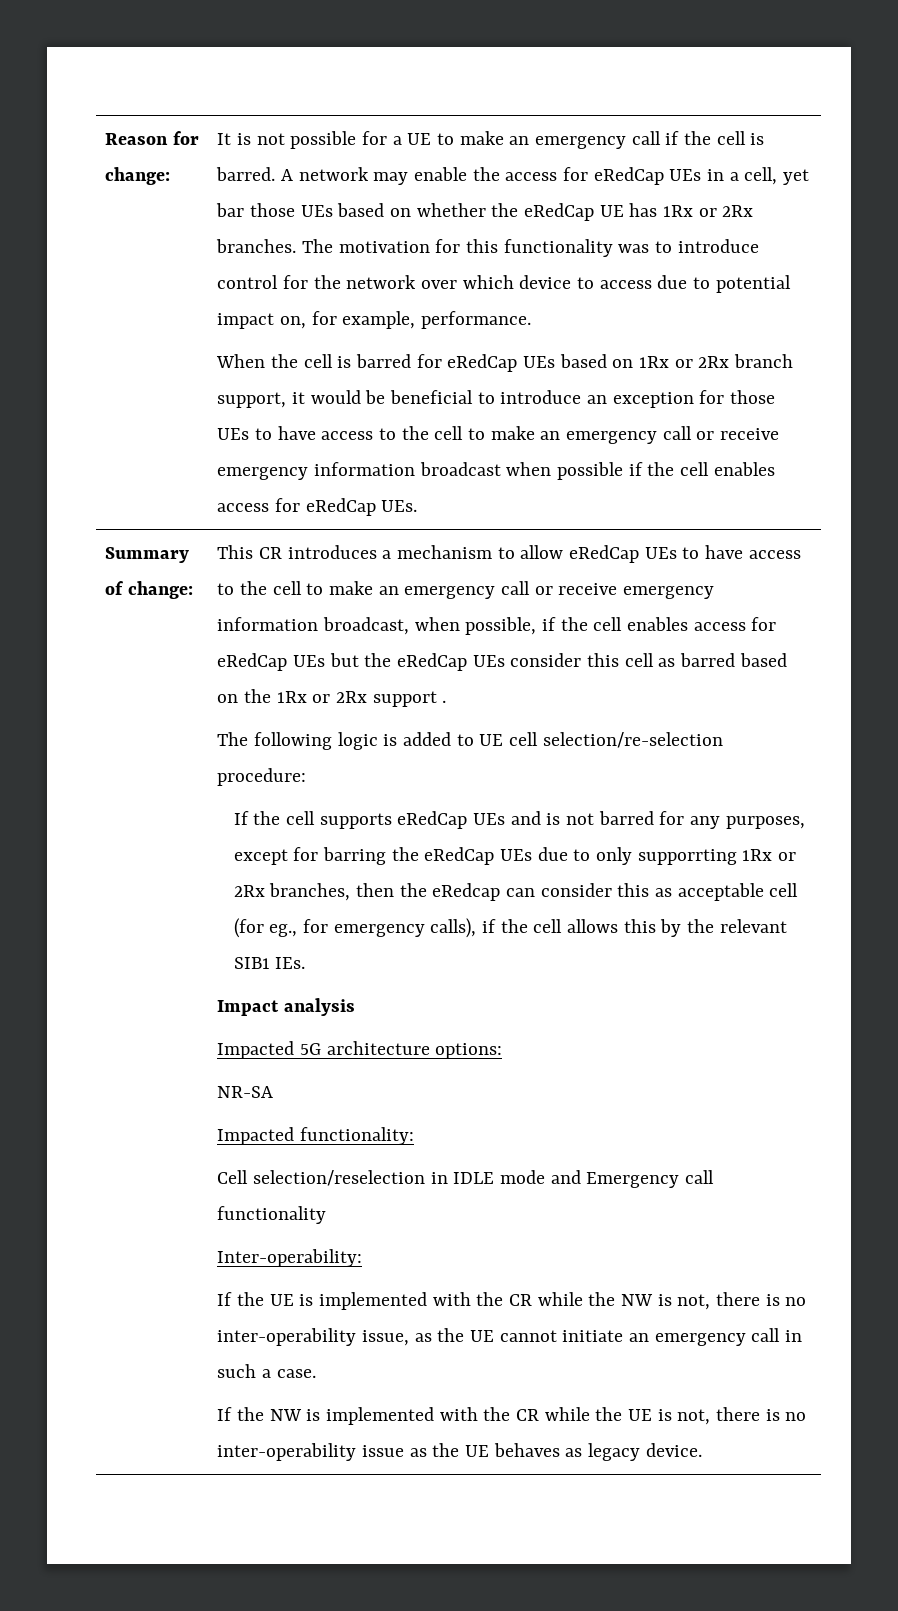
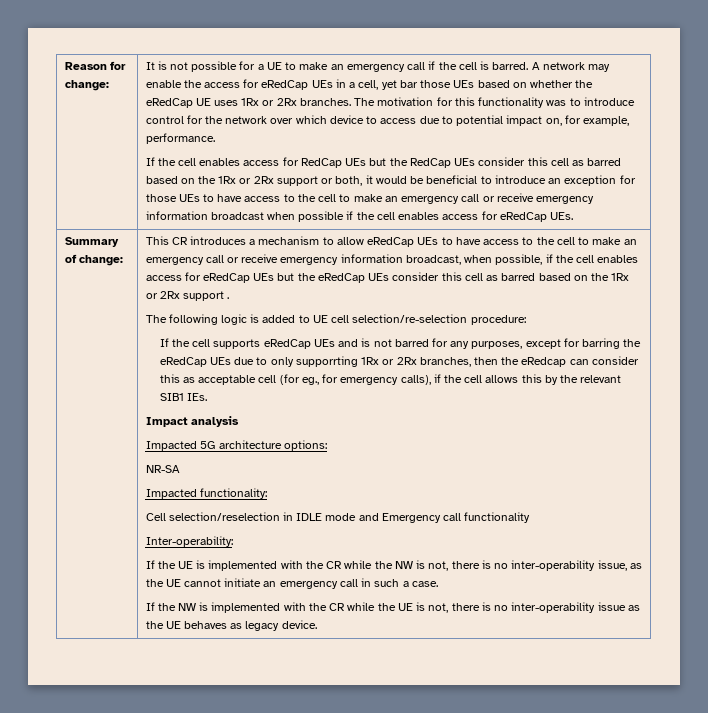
[629,203,658,217] has -> [213,100,238,106] uses
[216,354,794,372] [217,392,287,408] When the cell is barred for eRedCap UEs based on 1Rx or 2Rx branch support, -> [145,157,622,168] [145,176,363,186] If the cell enables access for RedCap UEs but the RedCap UEs consider this cell as barred based on the 1Rx or 2Rx support or both,

